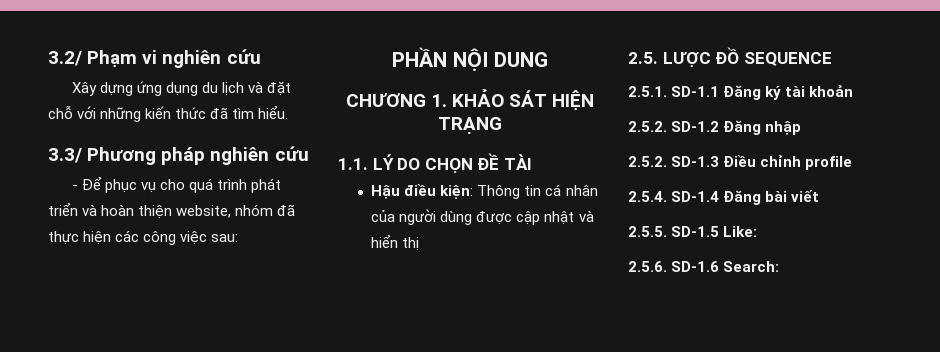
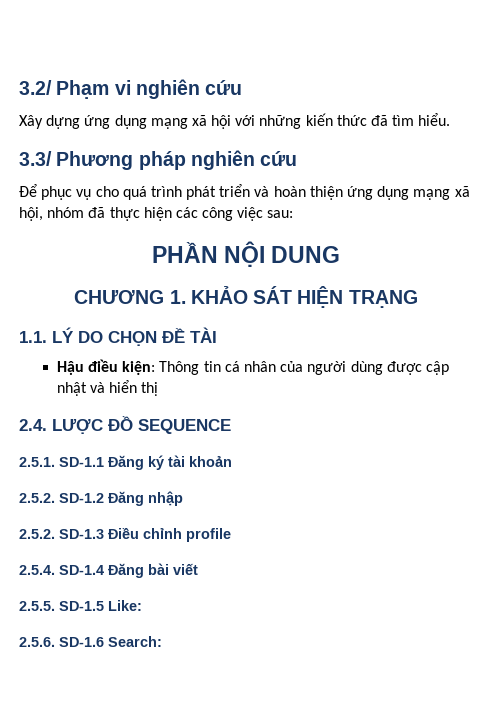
[201,81,292,96] [48,105,73,119] du lịch và đặt chỗ -> [150,115,232,129] mạng xã hội
[71,185,78,190] - -> (298, 158) none
[176,205,232,218] website, -> [347,186,470,200] [19,207,43,221] ứng dụng mạng xã hội,
[628,52,658,64] 2.5. -> [19,419,47,431] 2.4.

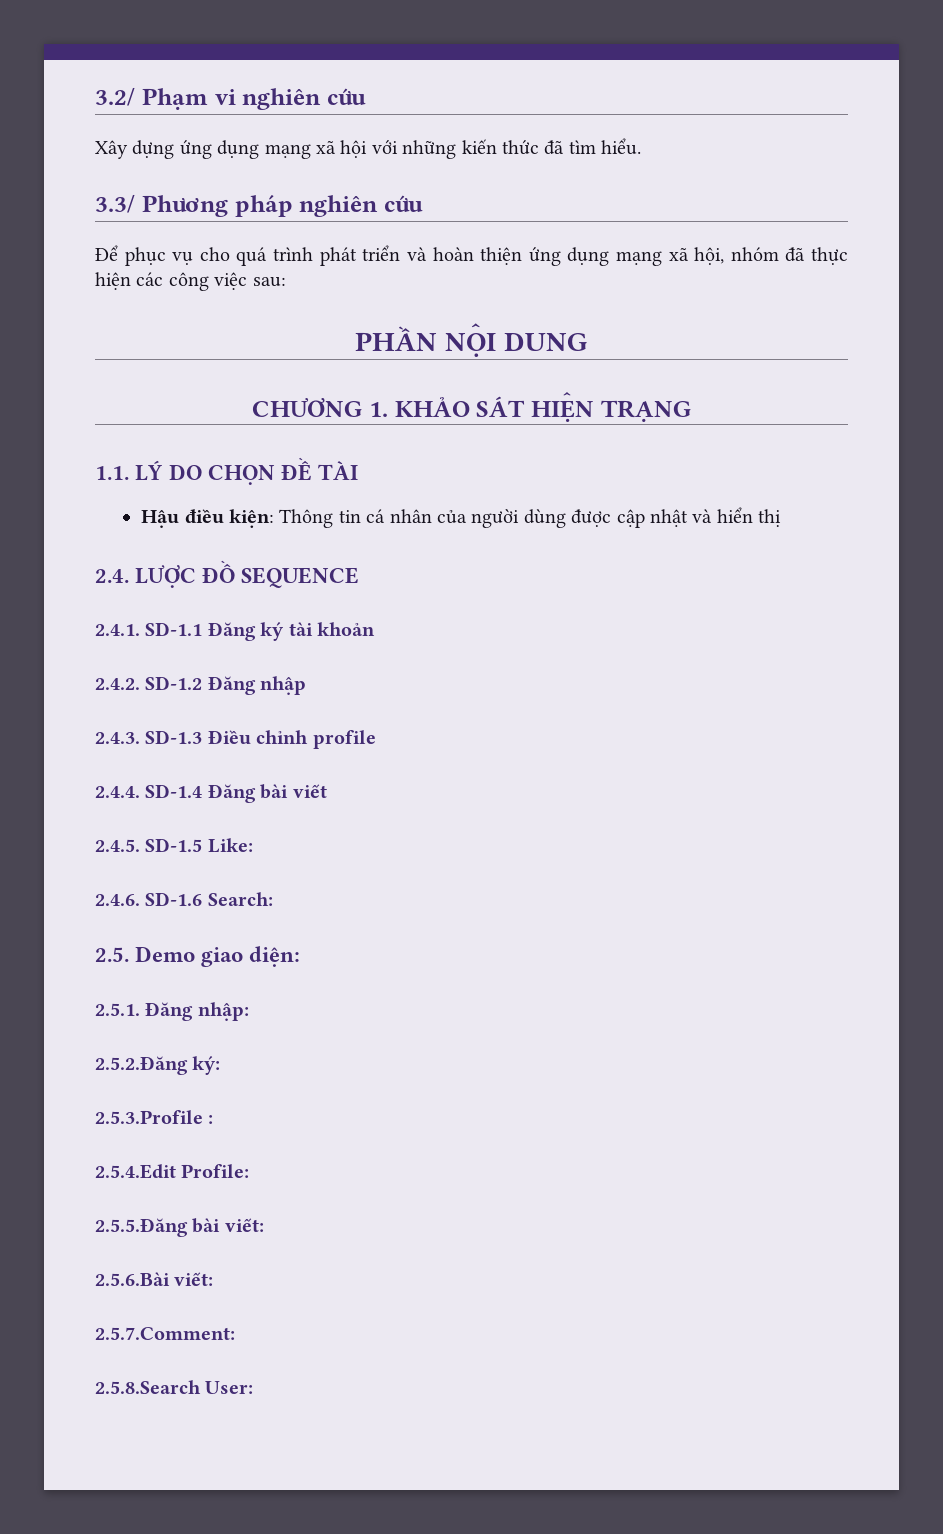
[19,457,55,467] 2.5.1. -> [95,624,140,636] 2.4.1.
[19,493,55,503] 2.5.2. -> [95,678,140,690] 2.4.2.
[19,529,55,539] 2.5.2. -> [95,732,140,744] 2.4.3.
[19,565,55,575] 2.5.4. -> [95,786,140,798] 2.4.4.
[19,601,55,611] 2.5.5. -> [95,839,140,852] 2.4.5.
[19,637,55,647] 2.5.6. -> [95,894,140,906] 2.4.6.
(162, 641) none -> [95,946,301,967] [95,1002,249,1021] [95,1056,221,1075] [95,1110,214,1124] [95,1164,250,1179] [95,1218,264,1237] [95,1272,214,1286] [95,1327,235,1340] [95,1380,254,1394] // 2.5. Demo giao diện: // 2.5.1. Đăng nhập: // 2.5.2.Đăng ký: // 2.5.3.Profile : // 2.5.4.Edit Profile: // 2.5.5.Đăng bài viết: // 2.5.6.Bài viết: // 2.5.7.Comment: // 2.5.8.Search User:

